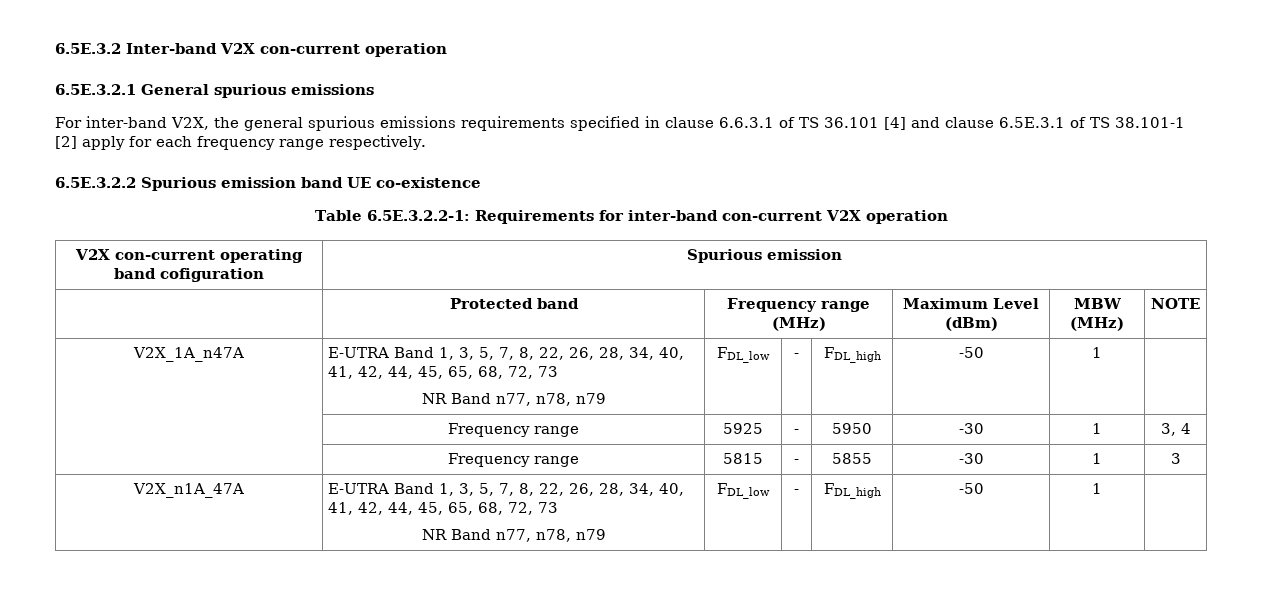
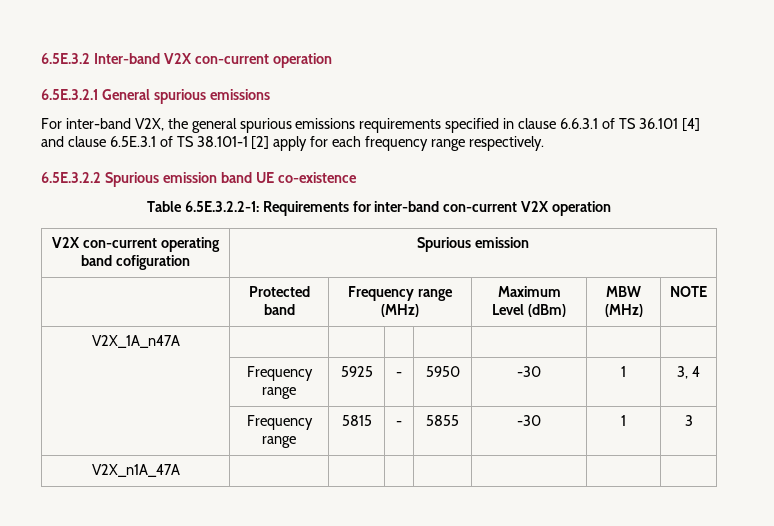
[328,347,685,360] [328,366,559,379] [421,393,606,406] [717,347,770,363] [794,353,799,358] [823,347,881,363] [958,347,984,358] [1092,347,1102,358] E-UTRA Band 1, 3, 5, 7, 8, 22, 26, 28, 34, 40, 41, 42, 44, 45, 65, 68, 72, 73 // NR Band n77, n78, n79 | FDL_low | - | FDL_high | -50 | 1 -> (180, 341) | | | | |
[328,483,685,496] [328,502,559,515] [421,529,606,542] [717,483,770,499] [794,489,799,494] [823,483,881,499] [958,483,984,494] [1092,483,1102,494] E-UTRA Band 1, 3, 5, 7, 8, 22, 26, 28, 34, 40, 41, 42, 44, 45, 65, 68, 72, 73 // NR Band n77, n78, n79 | FDL_low | - | FDL_high | -50 | 1 -> (180, 470) | | | | |

